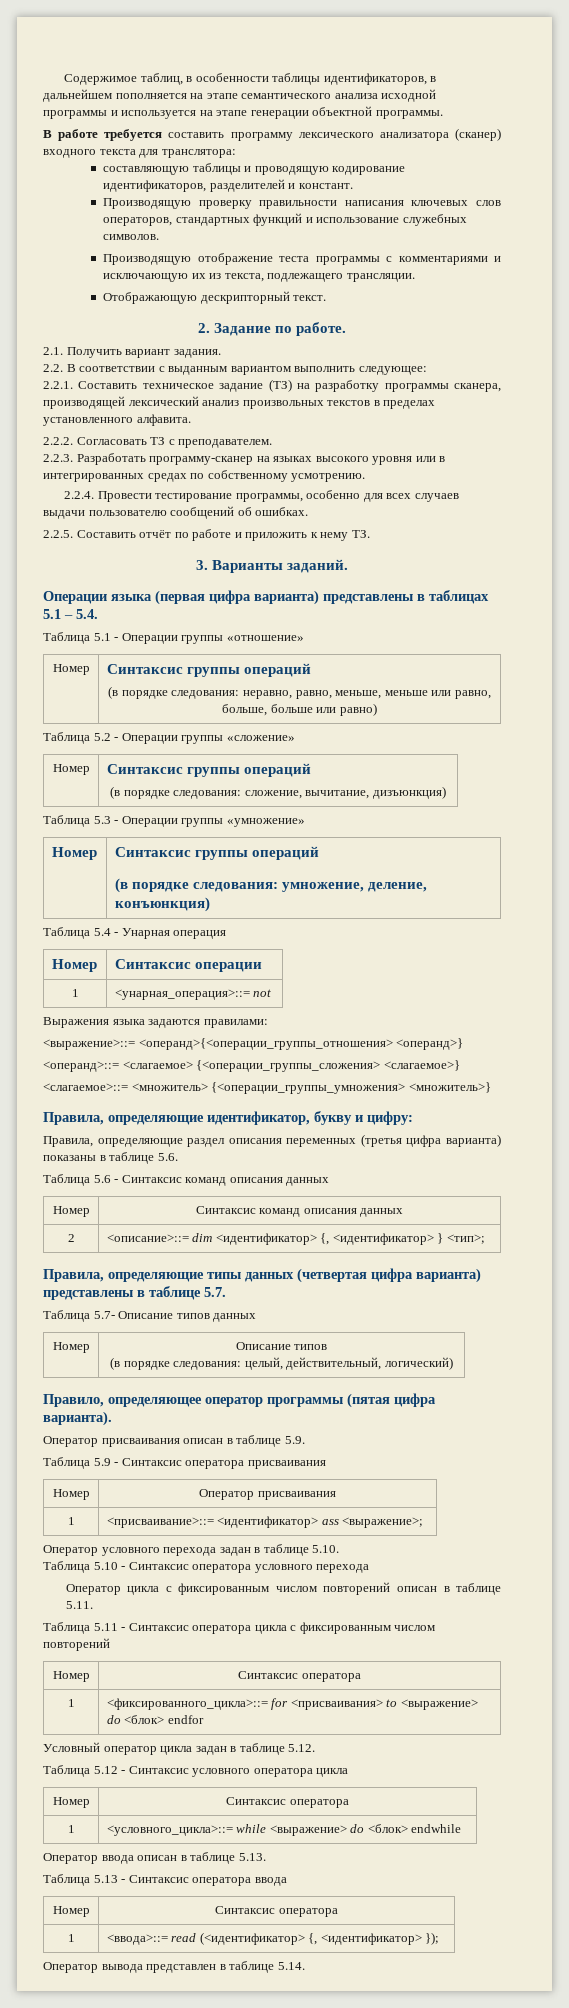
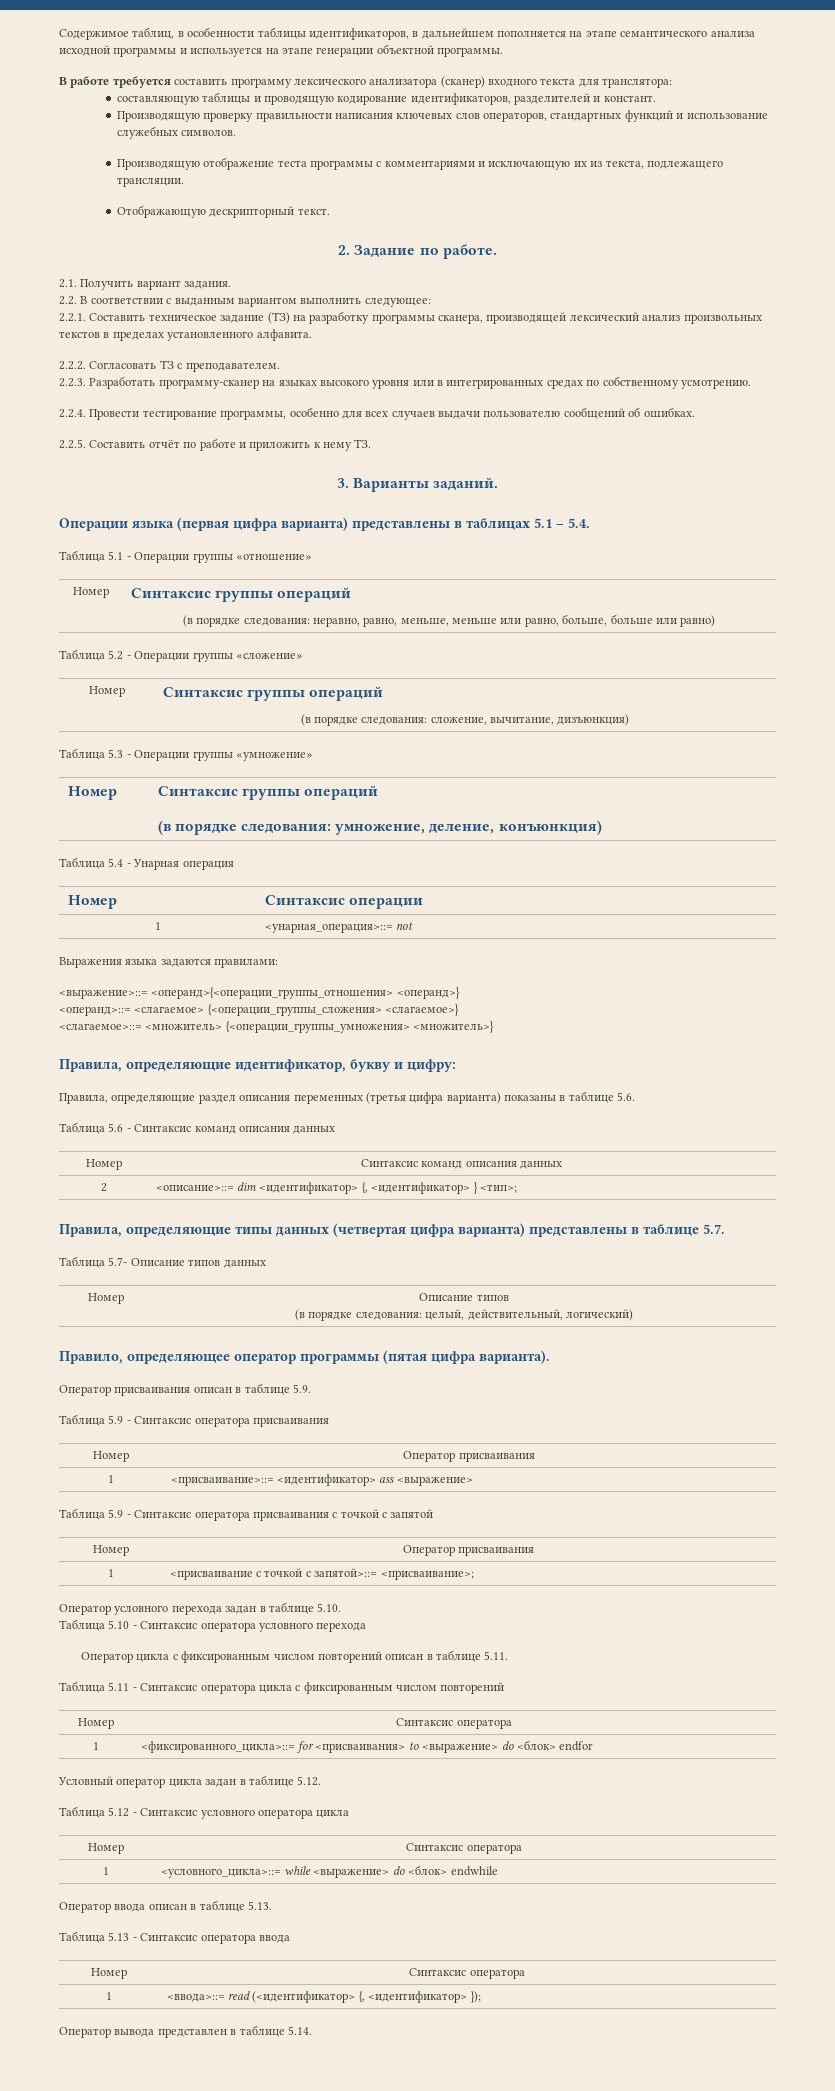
[342,1517,424,1528] <выражение>; -> [396,1476,473,1486] [59,1508,434,1521] [92,1545,129,1556] [402,1545,535,1556] [107,1569,114,1577] [169,1568,474,1580] <выражение> // Таблица 5.9 - Синтаксис оператора присваивания с точкой с запятой // Номер | Оператор присваивания // 1 | <присваивание с точкой с запятой>::= <присваивание>;

